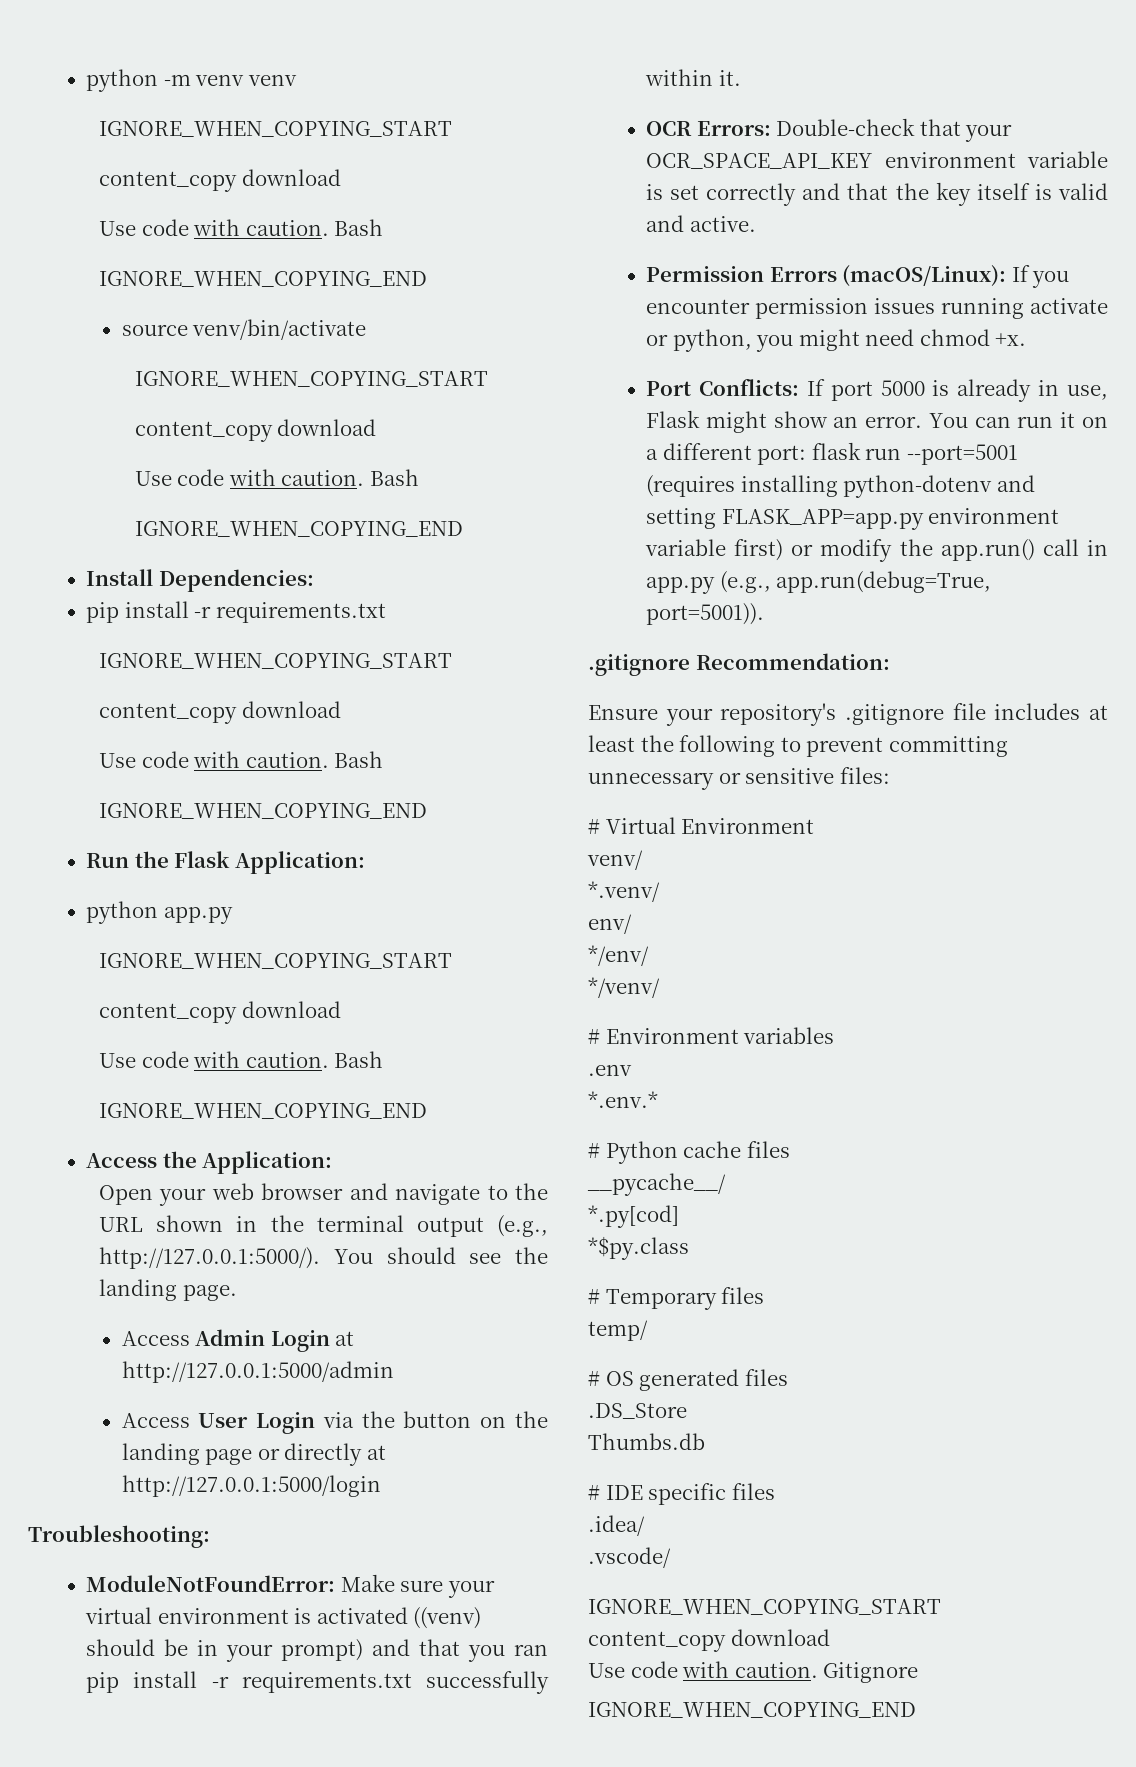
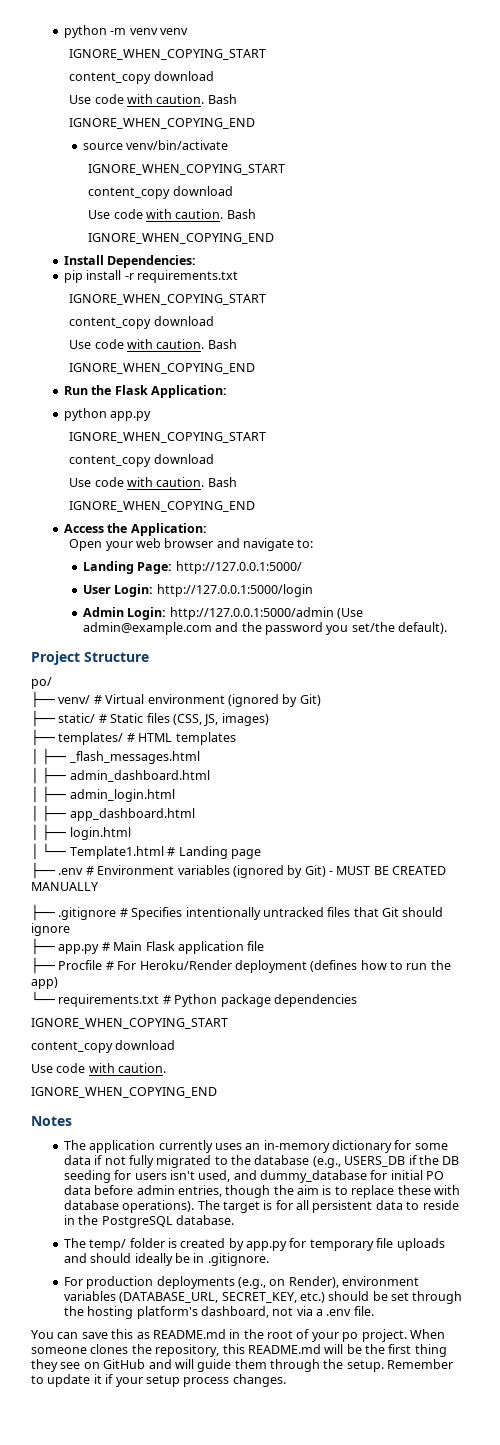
[487,1183,548,1200] [99,1215,548,1237] [99,1247,548,1269] [99,1279,237,1301] [121,1329,355,1352] [121,1361,394,1383] [121,1411,548,1434] [121,1443,386,1466] [121,1475,381,1497] [28,1525,210,1548] [86,1574,495,1598] [85,1607,482,1629] [86,1639,548,1662] [86,1671,549,1694] [645,69,741,86] [646,118,1013,142] [646,151,1108,169] [646,182,1108,206] [646,215,756,232] [646,265,1070,288] [646,298,1108,319] [646,329,1027,352] [646,379,1108,402] [646,410,1108,433] [646,442,1018,465] [646,475,1035,498] [646,508,1060,530] [645,539,1108,562] [646,571,992,594] [646,603,765,625] [588,653,890,676] [588,703,1108,726] [588,735,1008,757] [588,767,890,790] [588,817,815,834] [587,850,643,870] [588,881,660,902] [588,914,632,934] [588,945,649,966] [588,977,660,998] [588,1027,835,1044] [588,1064,632,1076] [588,1091,658,1108] [588,1141,790,1164] [587,1173,726,1196] [588,1205,679,1228] [588,1236,689,1260] [588,1287,765,1310] [588,1320,648,1341] [588,1369,788,1391] [588,1403,687,1419] [588,1433,705,1450] [588,1483,775,1505] [588,1515,645,1536] [588,1547,671,1568] [588,1599,941,1615] [588,1629,830,1652] [588,1661,919,1683] [588,1702,916,1718] to the URL shown in the terminal output (e.g., http://127.0.0.1:5000/). You should see the landing page. // Access Admin Login at http://127.0.0.1:5000/admin // Access User Login via the button on the landing page or directly at http://127.0.0.1:5000/login // Troubleshooting: // ModuleNotFoundError: Make sure your virtual environment is activated ((venv) should be in your prompt) and that you ran pip install -r requirements.txt successfully within it. // OCR Errors: Double-check that your OCR_SPACE_API_KEY environment variable is set correctly and that the key itself is valid and active. // Permission Errors (macOS/Linux): If you encounter permission issues running activate or python, you might need chmod +x. // Port Conflicts: If port 5000 is already in use, Flask might show an error. You can run it on a different port: flask run --port=5001 (requires installing python-dotenv and setting FLASK_APP=app.py environment variable first) or modify the app.run() call in app.py (e.g., app.run(debug=True, port=5001)). // .gitignore Recommendation: // Ensure your repository's .gitignore file includes at least the following to prevent committing unnecessary or sensitive files: // # Virtual Environment // venv/ // *.venv/ // env/ // */env/ // */venv/ // # Environment variables // .env // *.env.* // # Python cache files // __pycache__/ // *.py[cod] // *$py.class // # Temporary files // temp/ // # OS generated files // .DS_Store // Thumbs.db // # IDE specific files // .idea/ // .vscode/ // IGNORE_WHEN_COPYING_START // content_copy download // Use code with caution. Gitignore // IGNORE_WHEN_COPYING_END -> [297,539,314,548] [82,561,302,574] [82,584,313,597] [82,607,364,620] [82,622,448,635] [31,651,149,665] [31,677,52,689] [31,691,321,708] [31,710,269,727] [31,729,236,746] [31,748,200,765] [31,767,210,784] [31,786,175,803] [31,805,195,822] [31,824,131,841] [31,843,261,860] [31,862,447,879] [31,882,99,891] [31,904,444,921] [31,923,70,936] [31,938,265,955] [31,957,451,974] [31,977,58,989] [31,991,357,1007] [31,1018,228,1029] [31,1040,176,1053] [31,1063,167,1073] [31,1087,217,1098] [31,1116,72,1126] [63,1140,448,1153] [63,1155,460,1168] [63,1170,445,1183] [63,1185,460,1198] [63,1200,459,1213] [63,1215,234,1228] [63,1238,445,1251] [63,1253,269,1266] [63,1276,420,1289] [63,1291,463,1304] [63,1306,374,1319] [31,1329,445,1342] [31,1344,447,1357] [31,1359,454,1372] [31,1374,286,1387] to: // Landing Page: http://127.0.0.1:5000/ // User Login: http://127.0.0.1:5000/login // Admin Login: http://127.0.0.1:5000/admin (Use admin@example.com and the password you set/the default). // Project Structure // po/ // ├── venv/ # Virtual environment (ignored by Git) // ├── static/ # Static files (CSS, JS, images) // ├── templates/ # HTML templates // │ ├── _flash_messages.html // │ ├── admin_dashboard.html // │ ├── admin_login.html // │ ├── app_dashboard.html // │ ├── login.html // │ └── Template1.html # Landing page // ├── .env # Environment variables (ignored by Git) - MUST BE CREATED MANUALLY // ├── .gitignore # Specifies intentionally untracked files that Git should ignore // ├── app.py # Main Flask application file // ├── Procfile # For Heroku/Render deployment (defines how to run the app) // └── requirements.txt # Python package dependencies // IGNORE_WHEN_COPYING_START // content_copy download // Use code with caution. // IGNORE_WHEN_COPYING_END // Notes // The application currently uses an in-memory dictionary for some data if not fully migrated to the database (e.g., USERS_DB if the DB seeding for users isn't used, and dummy_database for initial PO data before admin entries, though the aim is to replace these with database operations). The target is for all persistent data to reside in the PostgreSQL database. // The temp/ folder is created by app.py for temporary file uploads and should ideally be in .gitignore. // For production deployments (e.g., on Render), environment variables (DATABASE_URL, SECRET_KEY, etc.) should be set through the hosting platform's dashboard, not via a .env file. // You can save this as README.md in the root of your po project. When someone clones the repository, this README.md will be the first thing they see on GitHub and will guide them through the setup. Remember to update it if your setup process changes.

